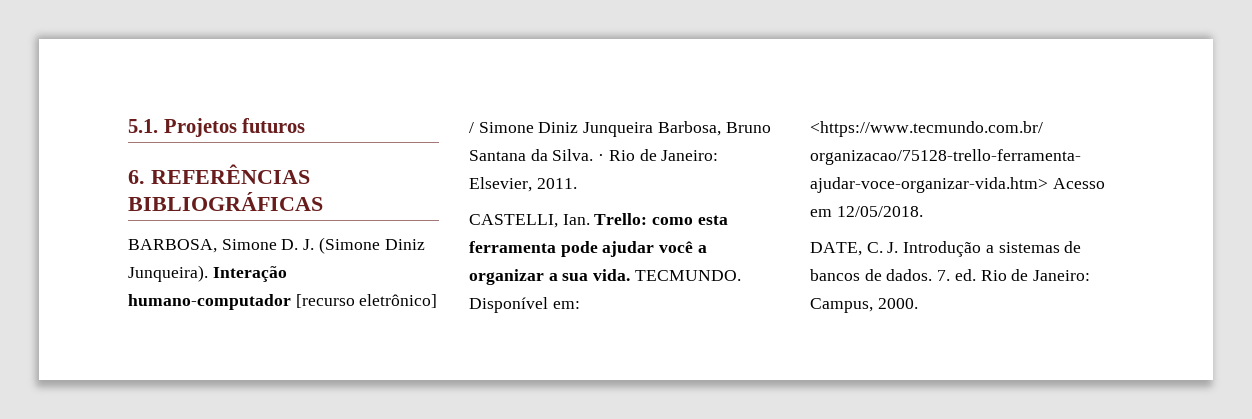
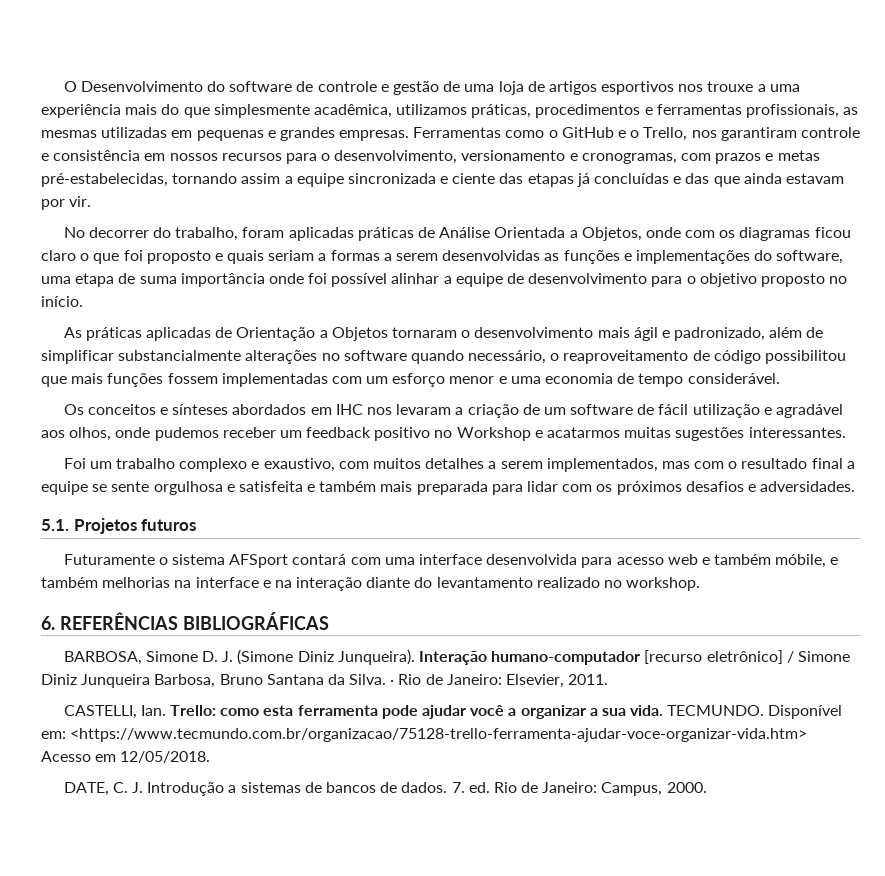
[128,118,306,137] 5.1. Projetos futuros -> [63,81,800,95] [41,104,859,118] [41,127,860,141] [41,150,820,164] [41,173,844,187] [41,196,92,210] [63,227,851,241] [41,250,844,264] [41,273,848,287] [41,296,83,307] [63,327,824,341] [41,350,847,364] [41,373,780,387] [63,404,843,418] [41,427,846,441] [63,458,855,472] [41,481,856,495] [41,518,197,534] [63,554,839,568] [41,577,701,591] O Desenvolvimento do software de controle e gestão de uma loja de artigos esportivos nos trouxe a uma experiência mais do que simplesmente acadêmica, utilizamos práticas, procedimentos e ferramentas profissionais, as mesmas utilizadas em pequenas e grandes empresas. Ferramentas como o GitHub e o Trello, nos garantiram controle e consistência em nossos recursos para o desenvolvimento, versionamento e cronogramas, com prazos e metas pré-estabelecidas, tornando assim a equipe sincronizada e ciente das etapas já concluídas e das que ainda estavam por vir. // No decorrer do trabalho, foram aplicadas práticas de Análise Orientada a Objetos, onde com os diagramas ficou claro o que foi proposto e quais seriam a formas a serem desenvolvidas as funções e implementações do software, uma etapa de suma importância onde foi possível alinhar a equipe de desenvolvimento para o objetivo proposto no início. // As práticas aplicadas de Orientação a Objetos tornaram o desenvolvimento mais ágil e padronizado, além de simplificar substancialmente alterações no software quando necessário, o reaproveitamento de código possibilitou que mais funções fossem implementadas com um esforço menor e uma economia de tempo considerável. // Os conceitos e sínteses abordados em IHC nos levaram a criação de um software de fácil utilização e agradável aos olhos, onde pudemos receber um feedback positivo no Workshop e acatarmos muitas sugestões interessantes. // Foi um trabalho complexo e exaustivo, com muitos detalhes a serem implementados, mas com o resultado final a equipe se sente orgulhosa e satisfeita e também mais preparada para lidar com os próximos desafios e adversidades. // 5.1. Projetos futuros // Futuramente o sistema AFSport contará com uma interface desenvolvida para acesso web e também móbile, e também melhorias na interface e na interação diante do levantamento realizado no workshop.

